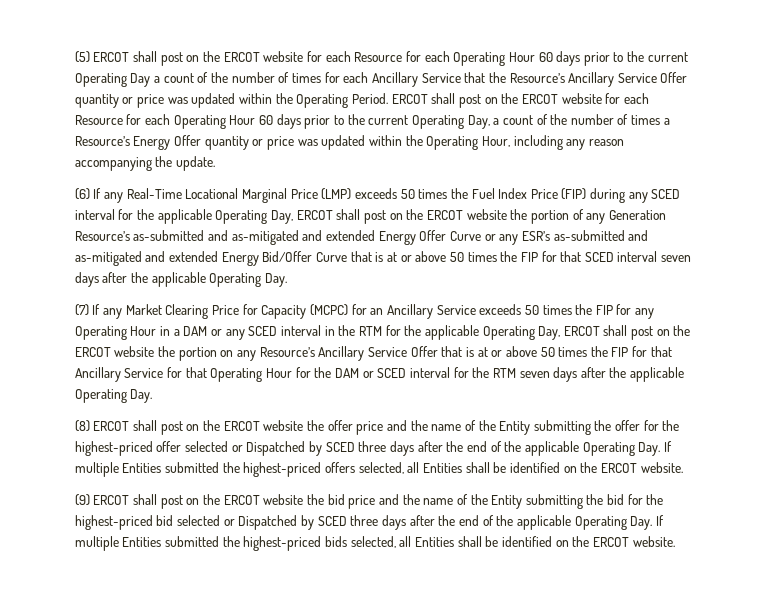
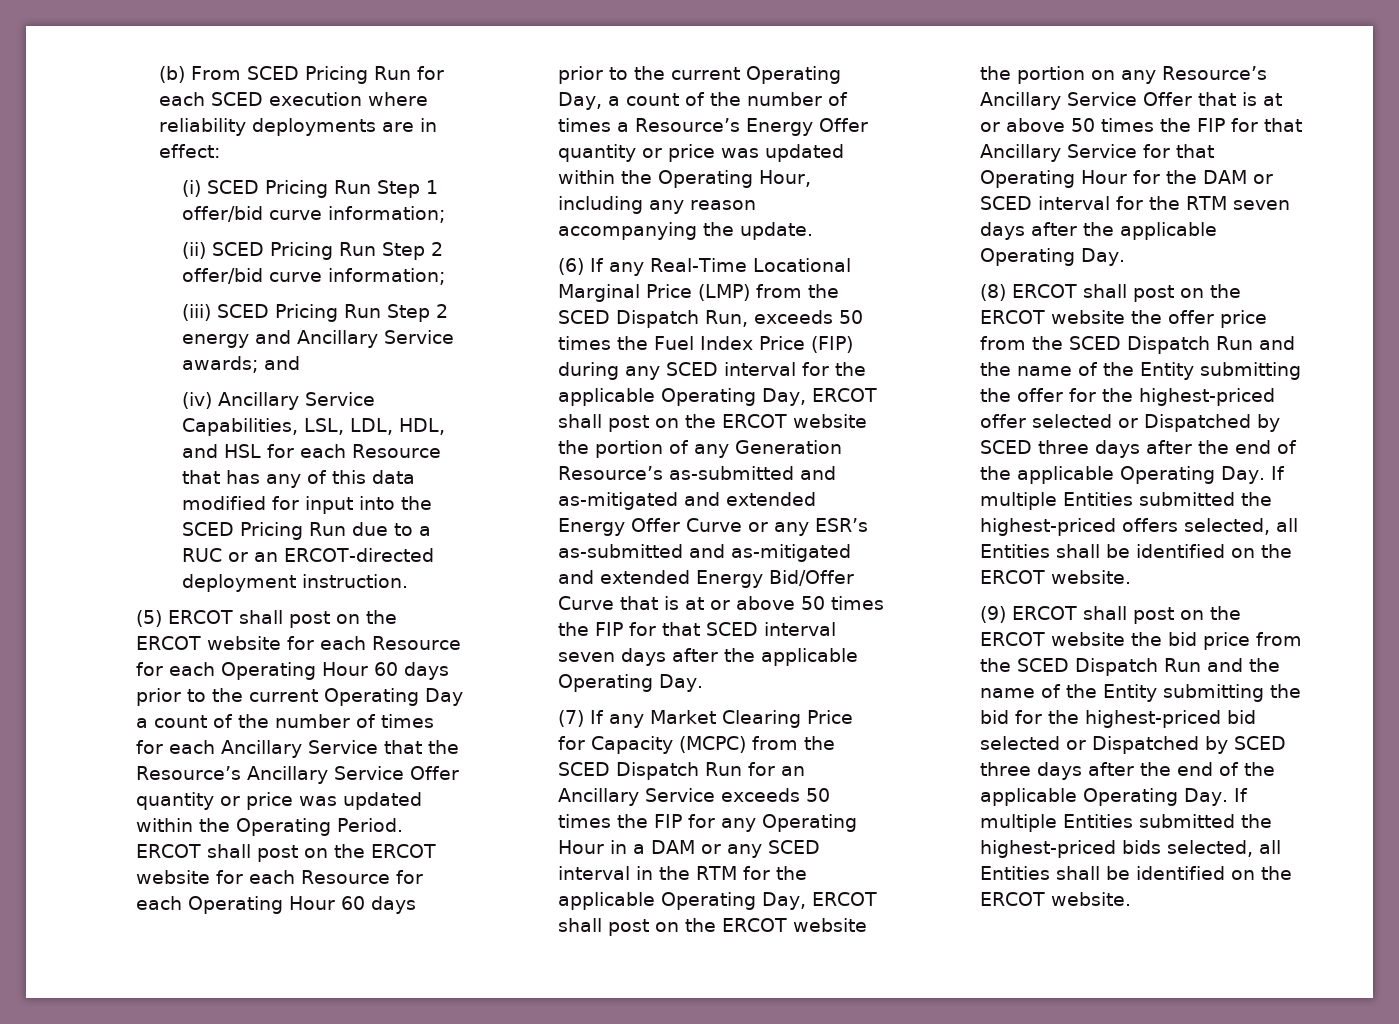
(74, 57) none -> [158,66,444,84] [158,92,428,106] [158,118,437,136] [158,144,220,158] [181,180,438,198] [181,206,445,223] [181,242,443,260] [181,268,445,285] [181,304,448,322] [181,330,454,348] [181,356,300,373] [181,392,375,410] [181,418,445,436] [181,444,441,458] [181,470,415,488] [181,496,432,514] [181,522,431,540] [181,548,434,562] [181,574,408,592] (b) From SCED Pricing Run for each SCED execution where reliability deployments are in effect: // (i) SCED Pricing Run Step 1 offer/bid curve information; // (ii) SCED Pricing Run Step 2 offer/bid curve information; // (iii) SCED Pricing Run Step 2 energy and Ancillary Service awards; and // (iv) Ancillary Service Capabilities, LSL, LDL, HDL, and HSL for each Resource that has any of this data modified for input into the SCED Pricing Run due to a RUC or an ERCOT-directed deployment instruction. //
(352, 194) none -> [756,284,840,298] [558,310,749,328] from the SCED Dispatch Run,
(348, 310) none -> [752,736,836,750] [558,762,743,780] from the SCED Dispatch Run
(384, 428) none -> [980,336,1254,354] from the SCED Dispatch Run
(376, 502) none -> [1256,632,1303,646] [980,658,1202,676] from the SCED Dispatch Run

